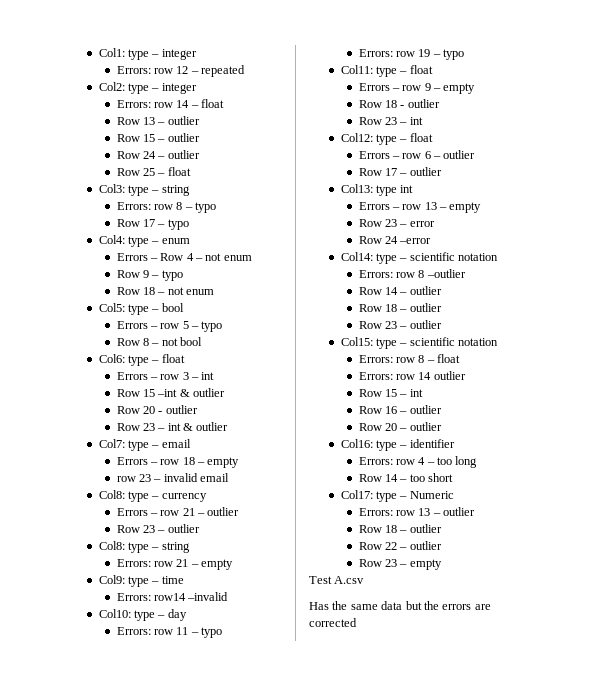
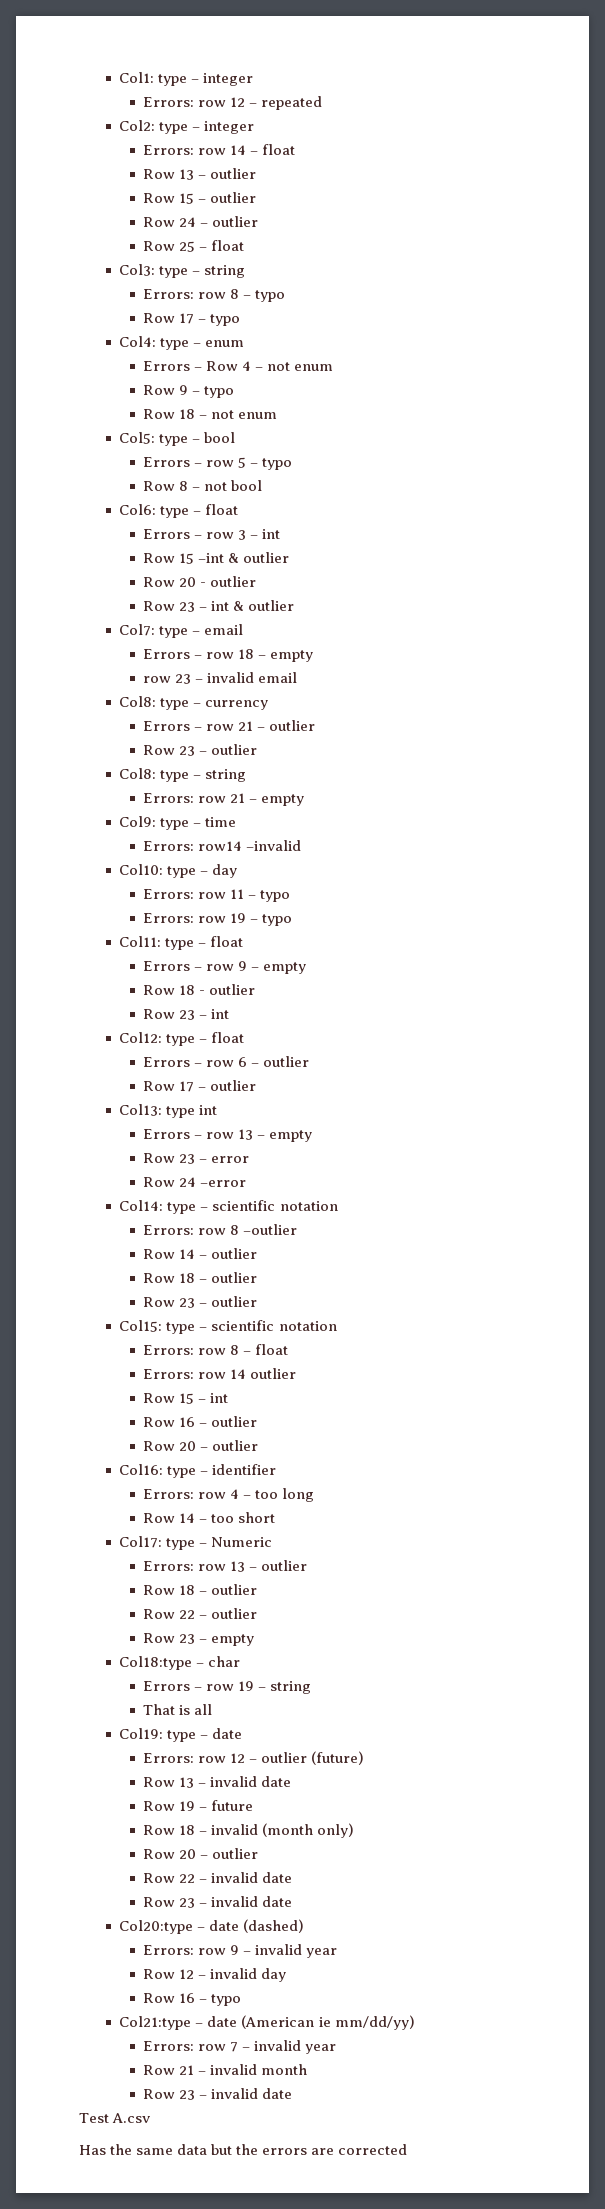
(442, 564) none -> [119,1656,241,1670] [143,1681,312,1694] [143,1704,213,1715] [119,1728,243,1742] [143,1751,365,1765] [143,1776,292,1788] [143,1800,254,1811] [143,1823,355,1838] [143,1848,259,1859] [143,1872,293,1883] [143,1896,293,1908] [119,1919,305,1934] [143,1944,338,1958] [143,1968,287,1982] [143,1993,242,2006] [119,2015,415,2030] [143,2040,337,2054] [143,2064,308,2075] [143,2088,293,2100] // Col18:type – char // Errors – row 19 – string // That is all // Col19: type – date // Errors: row 12 – outlier (future) // Row 13 – invalid date // Row 19 – future // Row 18 – invalid (month only) // Row 20 – outlier // Row 22 – invalid date // Row 23 – invalid date // Col20:type – date (dashed) // Errors: row 9 – invalid year // Row 12 – invalid day // Row 16 – typo // Col21:type – date (American ie mm/dd/yy) // Errors: row 7 – invalid year // Row 21 – invalid month // Row 23 – invalid date

